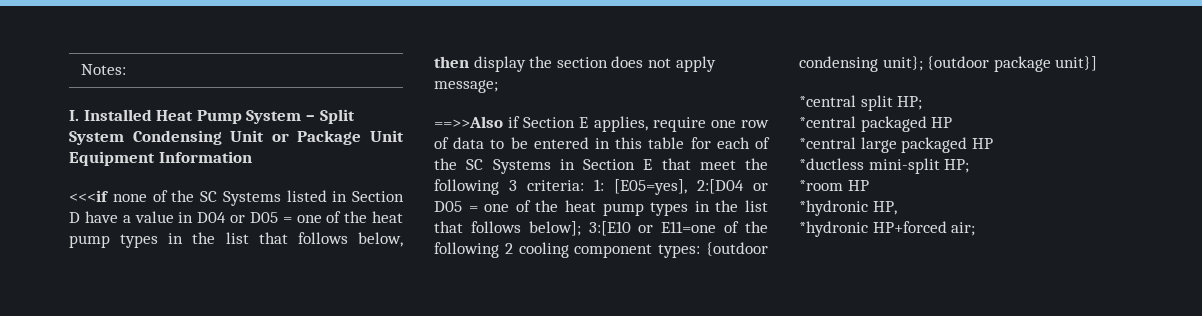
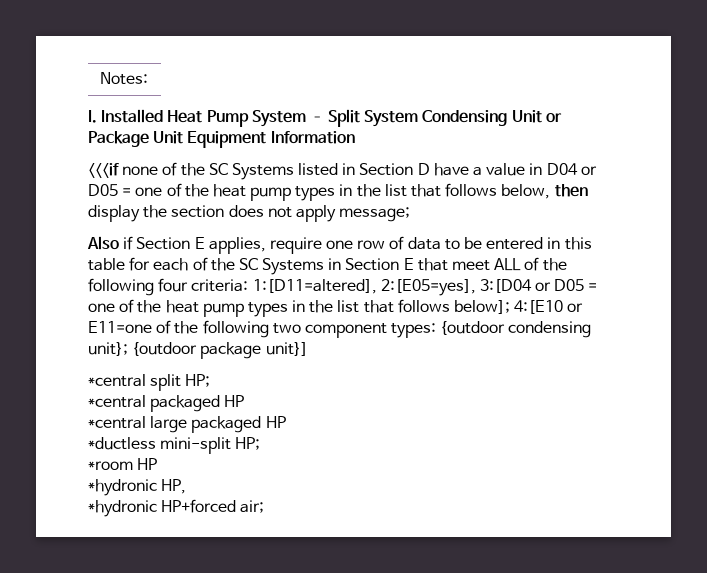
[434,116,503,128] ==>>Also -> [87,236,119,250] Also
[745,158,768,170] [434,179,744,195] the following 3 criteria: 1: [E05=yes], 2:[D04 -> [494,257,567,271] [88,278,532,296] ALL of the following four criteria: 1:[D11=altered], 2:[E05=yes], 3:[D04
[588,221,631,236] 3:[E10 -> [514,300,564,314] 4:[E10
[504,242,569,258] 2 cooling -> [272,323,301,334] two

